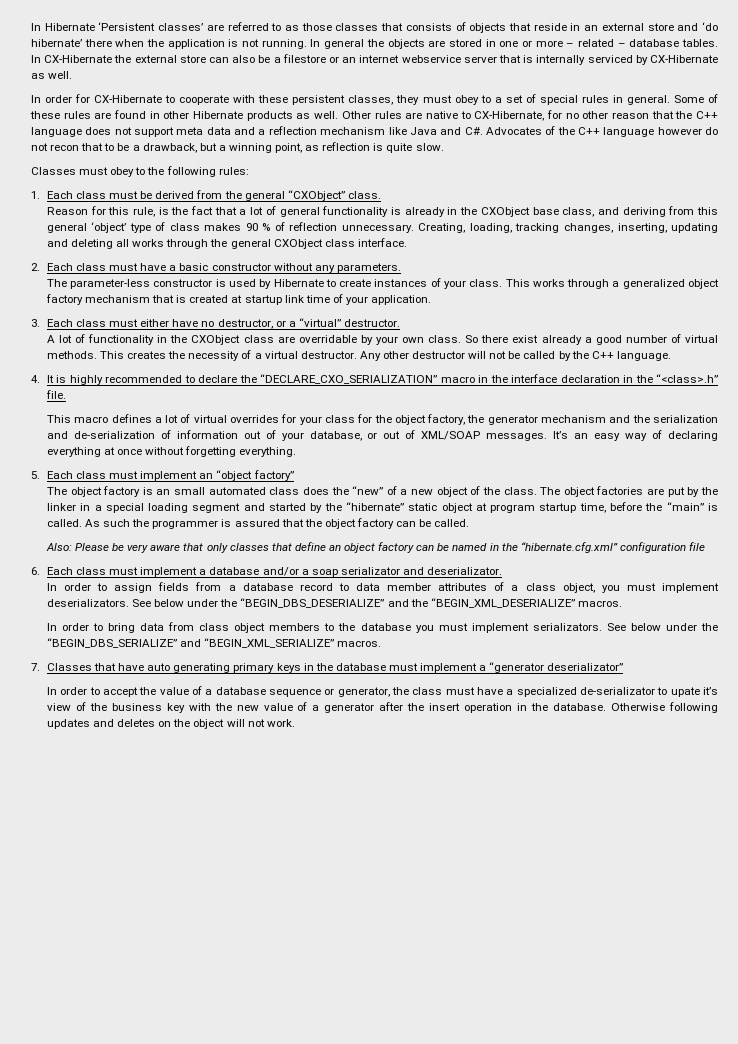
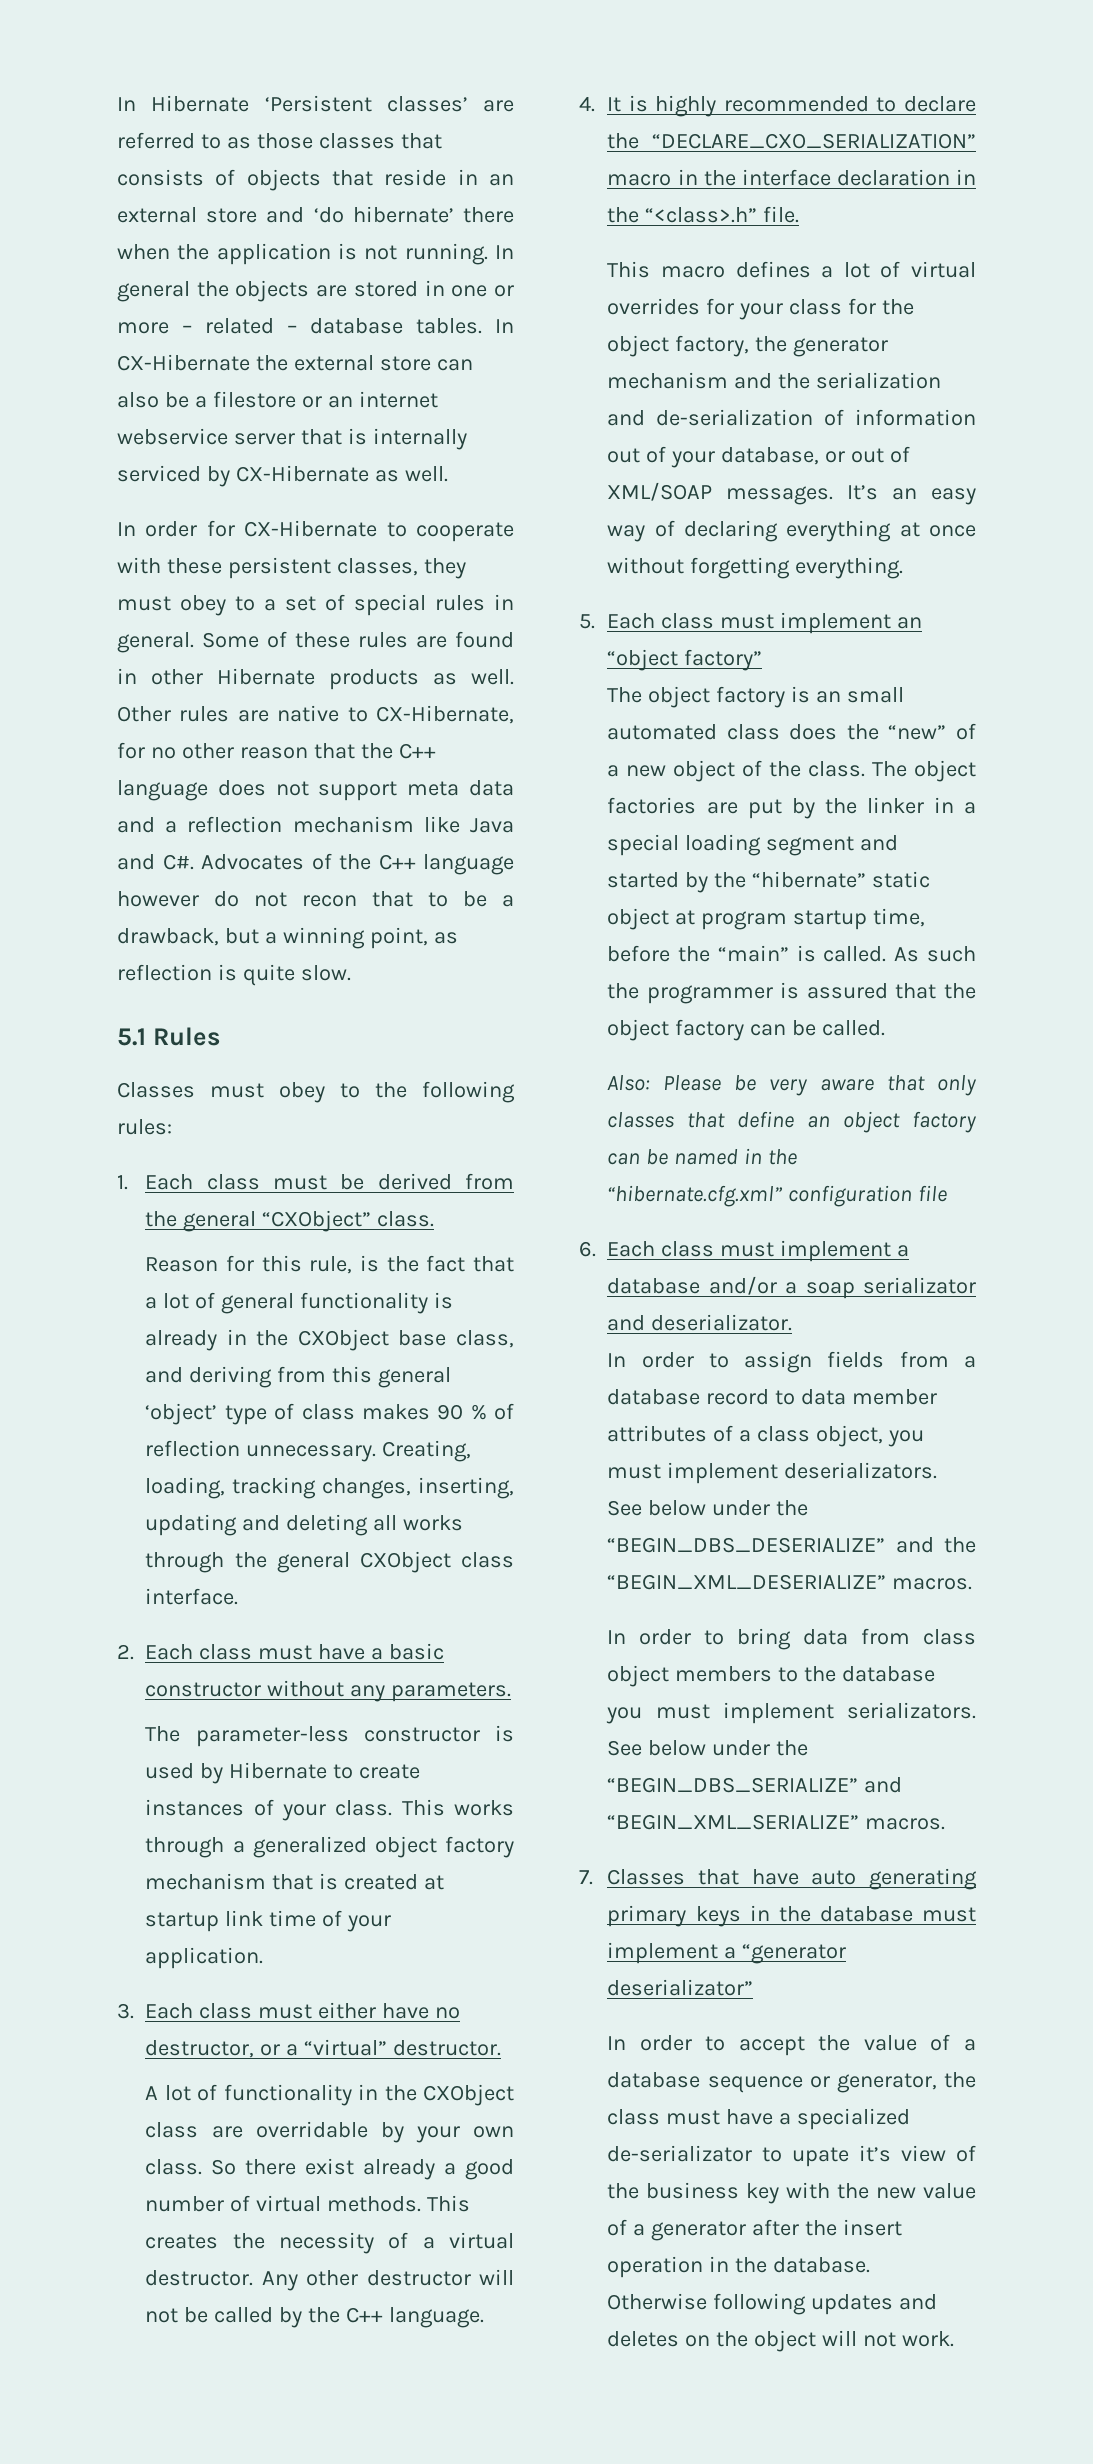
(444, 147) none -> [117,1027,220,1046] // 5.1 Rules

